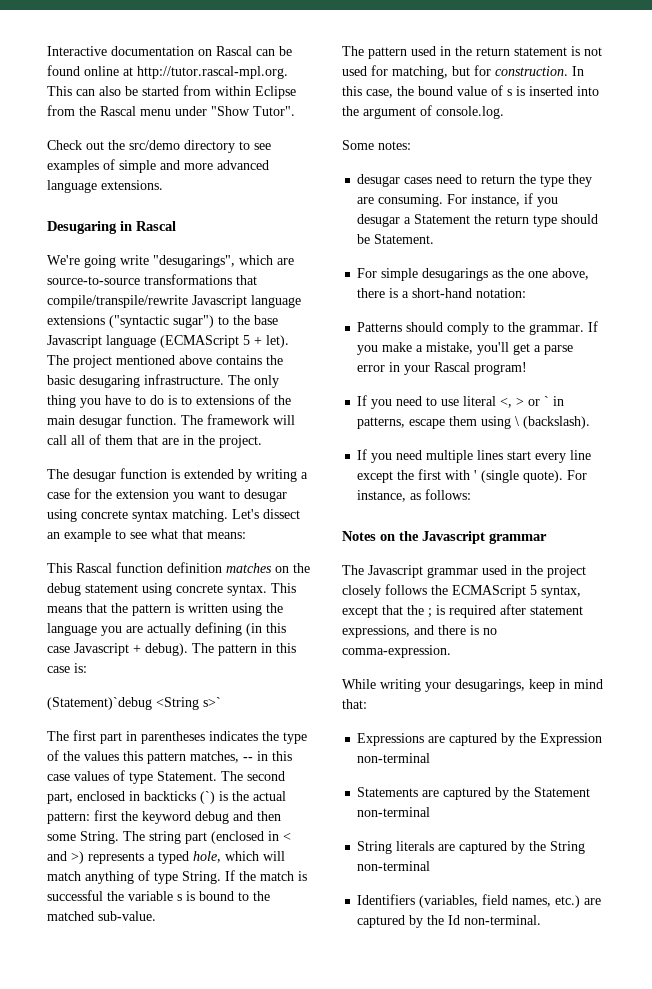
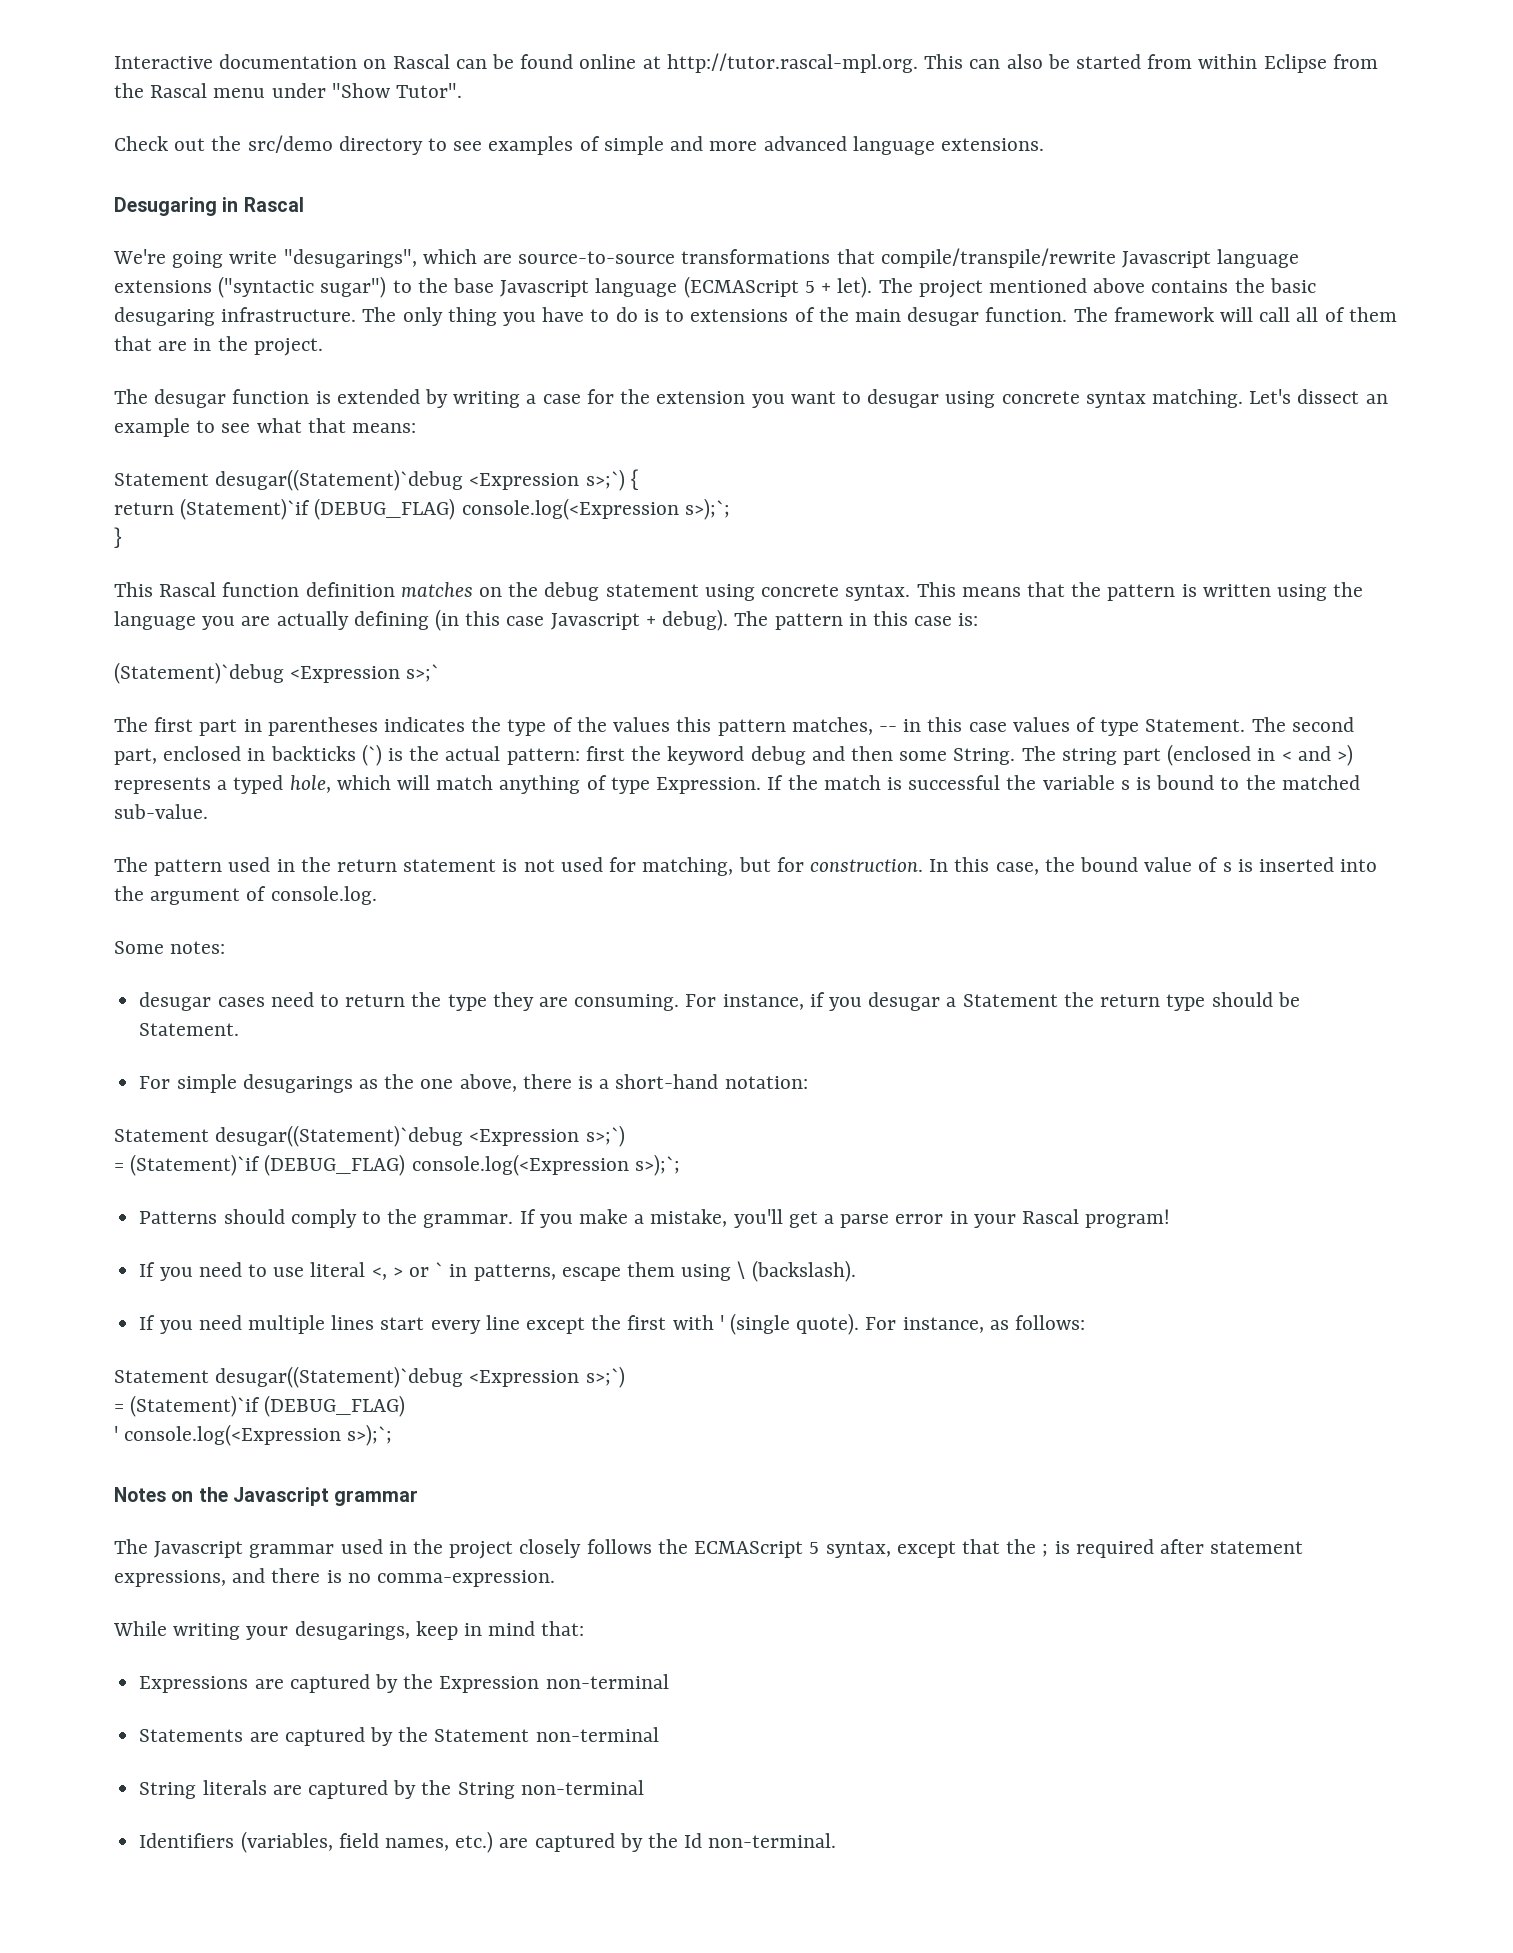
(246, 535) none -> [114,469,639,491] [114,498,730,520] [114,527,122,548] // Statement desugar((Statement)`debug <Expression s>;`) { // return (Statement)`if (DEBUG_FLAG) console.log(<Expression s>);`; // }
[156,697,221,710] <String s>` -> [290,664,440,683] <Expression s>;`
[182,871,221,884] String. -> [656,777,762,794] Expression.
(527, 293) none -> [114,1125,625,1147] [114,1154,680,1176] // Statement desugar((Statement)`debug <Expression s>;`) // = (Statement)`if (DEBUG_FLAG) console.log(<Expression s>);`;
(472, 494) none -> [114,1366,625,1388] [114,1395,406,1417] [114,1424,393,1446] // Statement desugar((Statement)`debug <Expression s>;`) // = (Statement)`if (DEBUG_FLAG) // ' console.log(<Expression s>);`;

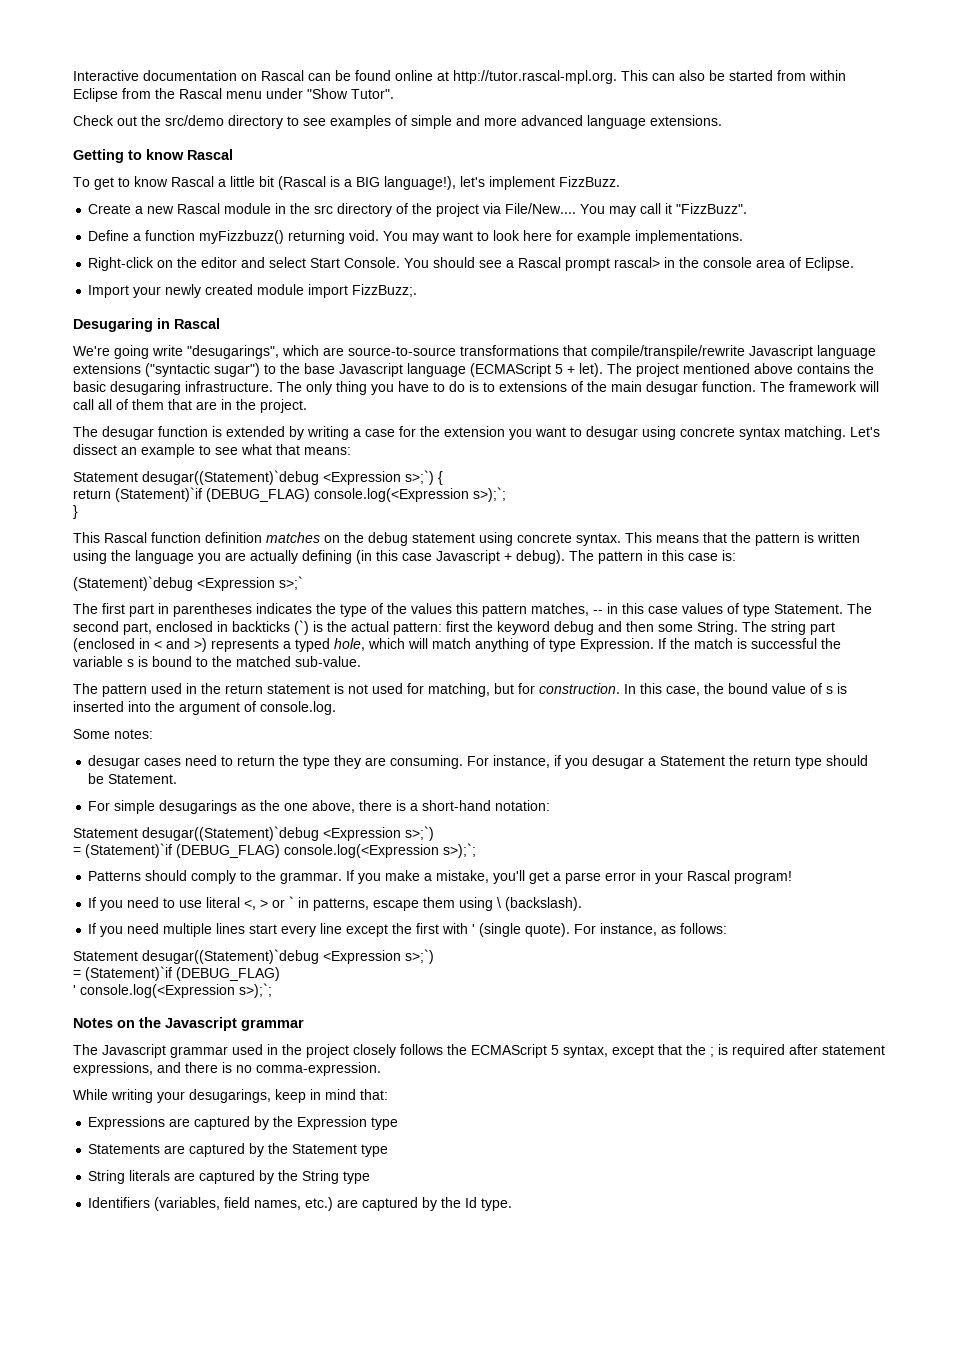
(1044, 144) none -> [73,149,233,163] [73,176,620,190] [88,203,748,217] [88,230,744,244] [88,257,855,271] [88,284,418,298] // Getting to know Rascal // To get to know Rascal a little bit (Rascal is a BIG language!), let's implement FizzBuzz. // Create a new Rascal module in the src directory of the project via File/New.... You may call it "FizzBuzz". // Define a function myFizzbuzz() returning void. You may want to look here for example implementations. // Right-click on the editor and select Start Console. You should see a Rascal prompt rascal> in the console area of Eclipse. // Import your newly created module import FizzBuzz;.
[545,1674,669,1689] non-terminal -> [371,1117,399,1130] type
[535,1727,659,1742] non-terminal -> [361,1144,389,1157] type
[520,1780,644,1795] non-terminal -> [343,1171,371,1184] type
[708,1833,837,1848] non-terminal. -> [481,1198,513,1211] type.

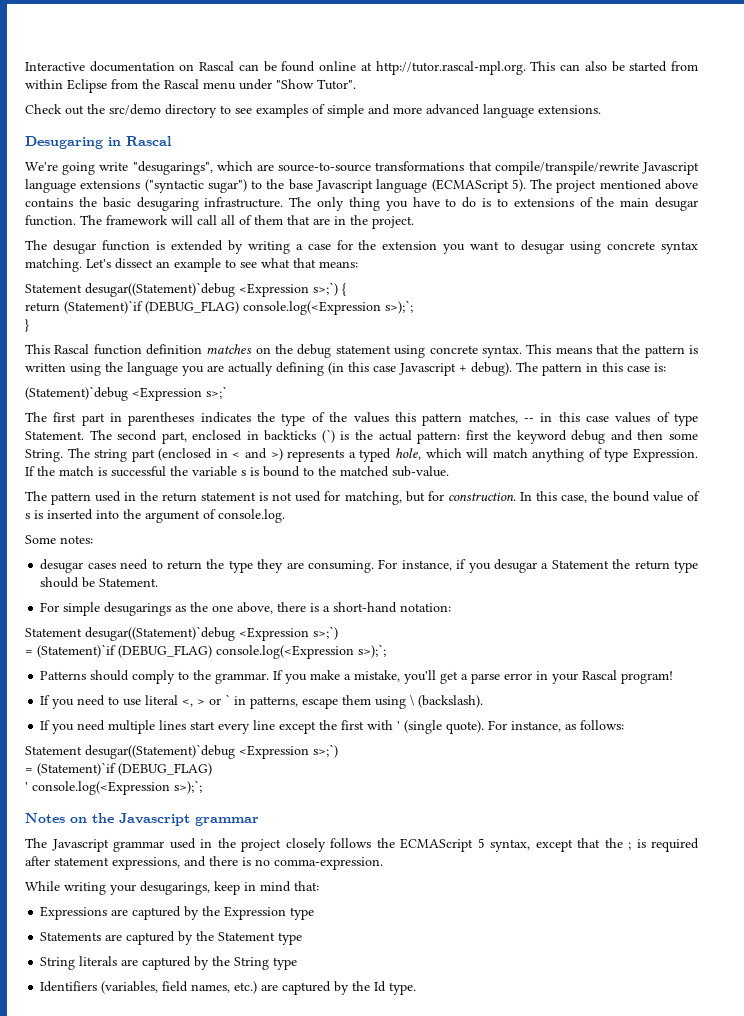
[73,149,233,163] [73,176,620,190] [88,203,748,217] [88,230,744,244] [88,257,855,271] [88,284,418,298] // Getting to know Rascal // To get to know Rascal a little bit (Rascal is a BIG language!), let's implement FizzBuzz. // Create a new Rascal module in the src directory of the project via File/New.... You may call it "FizzBuzz". // Define a function myFizzbuzz() returning void. You may want to look here for example implementations. // Right-click on the editor and select Start Console. You should see a Rascal prompt rascal> in the console area of Eclipse. // Import your newly created module import FizzBuzz;. -> (601, 109) none
[555,363,603,377] 5 + let). -> [511,179,526,192] 5).

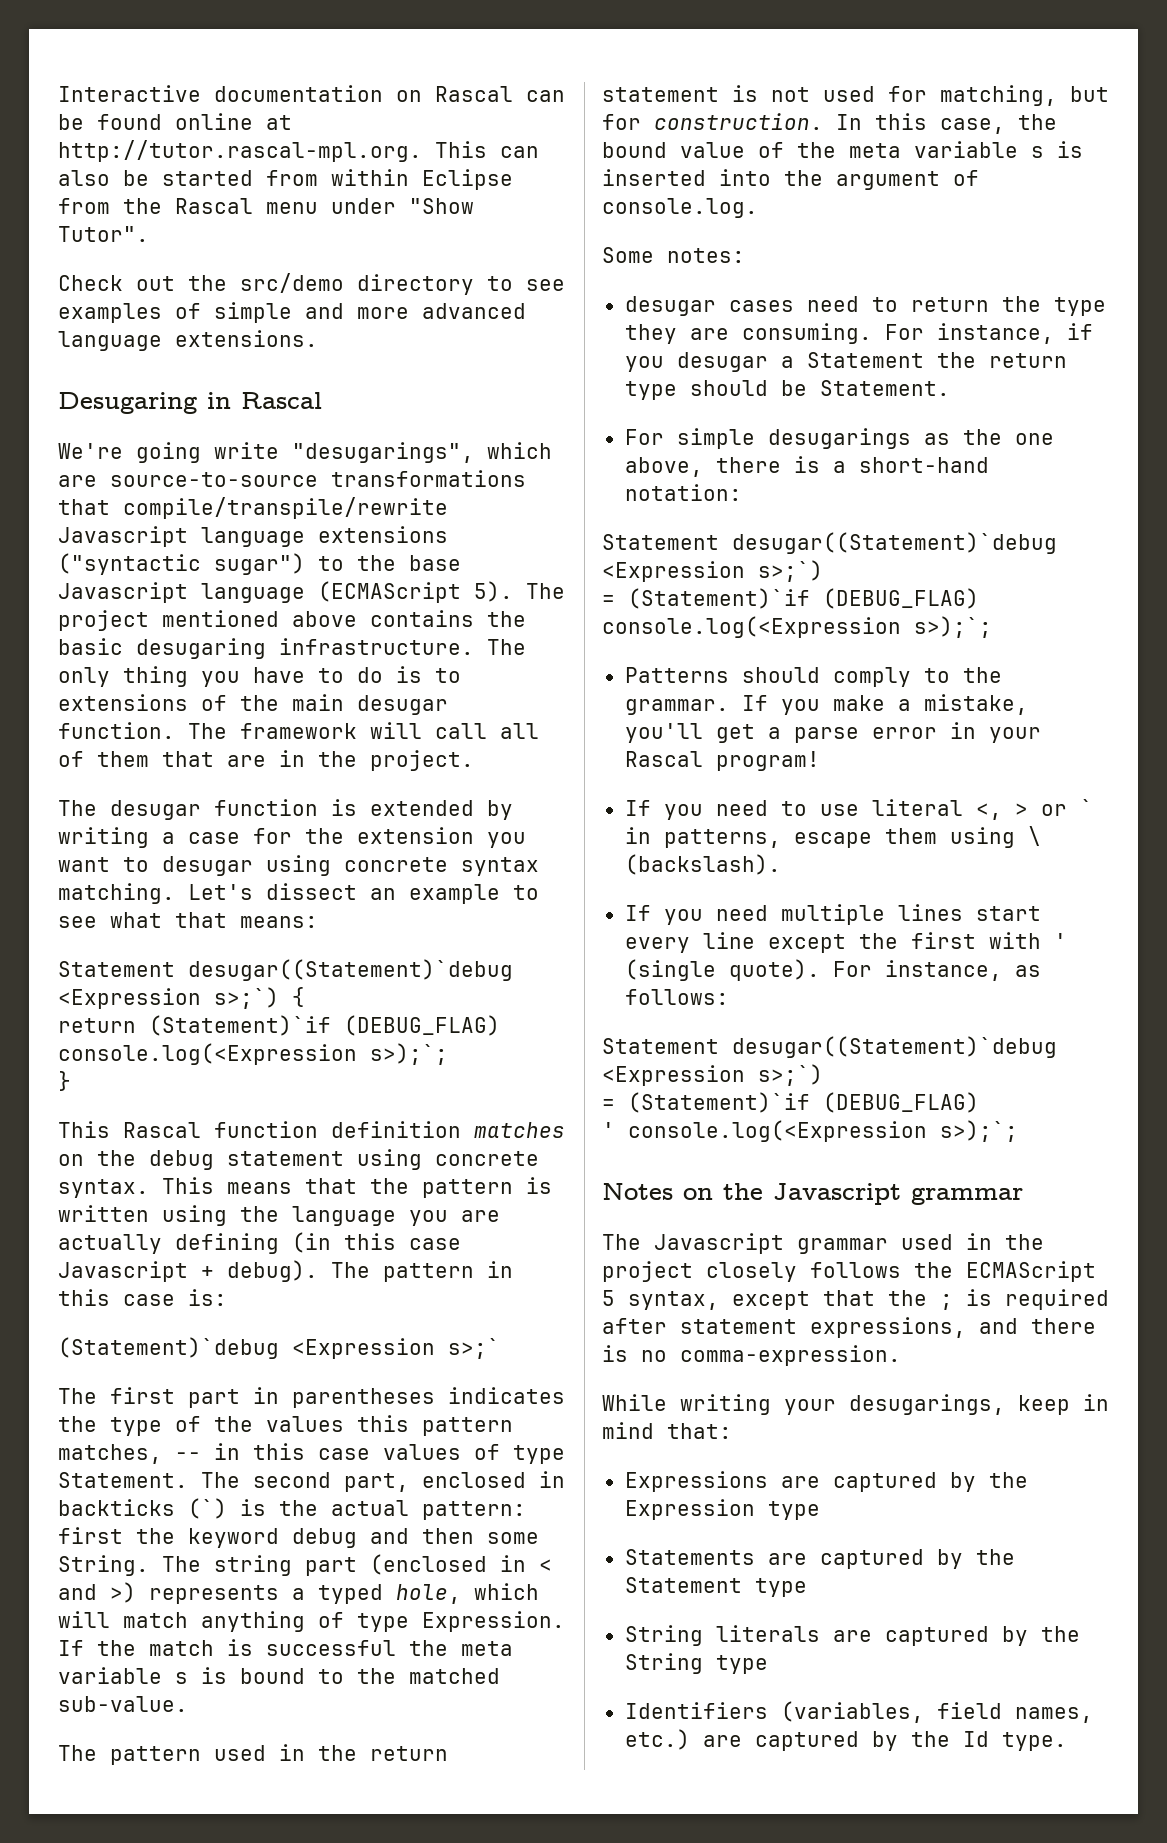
(188, 471) none -> [461,1641,513,1656] meta
(700, 496) none -> [797,141,1018,158] the meta variable

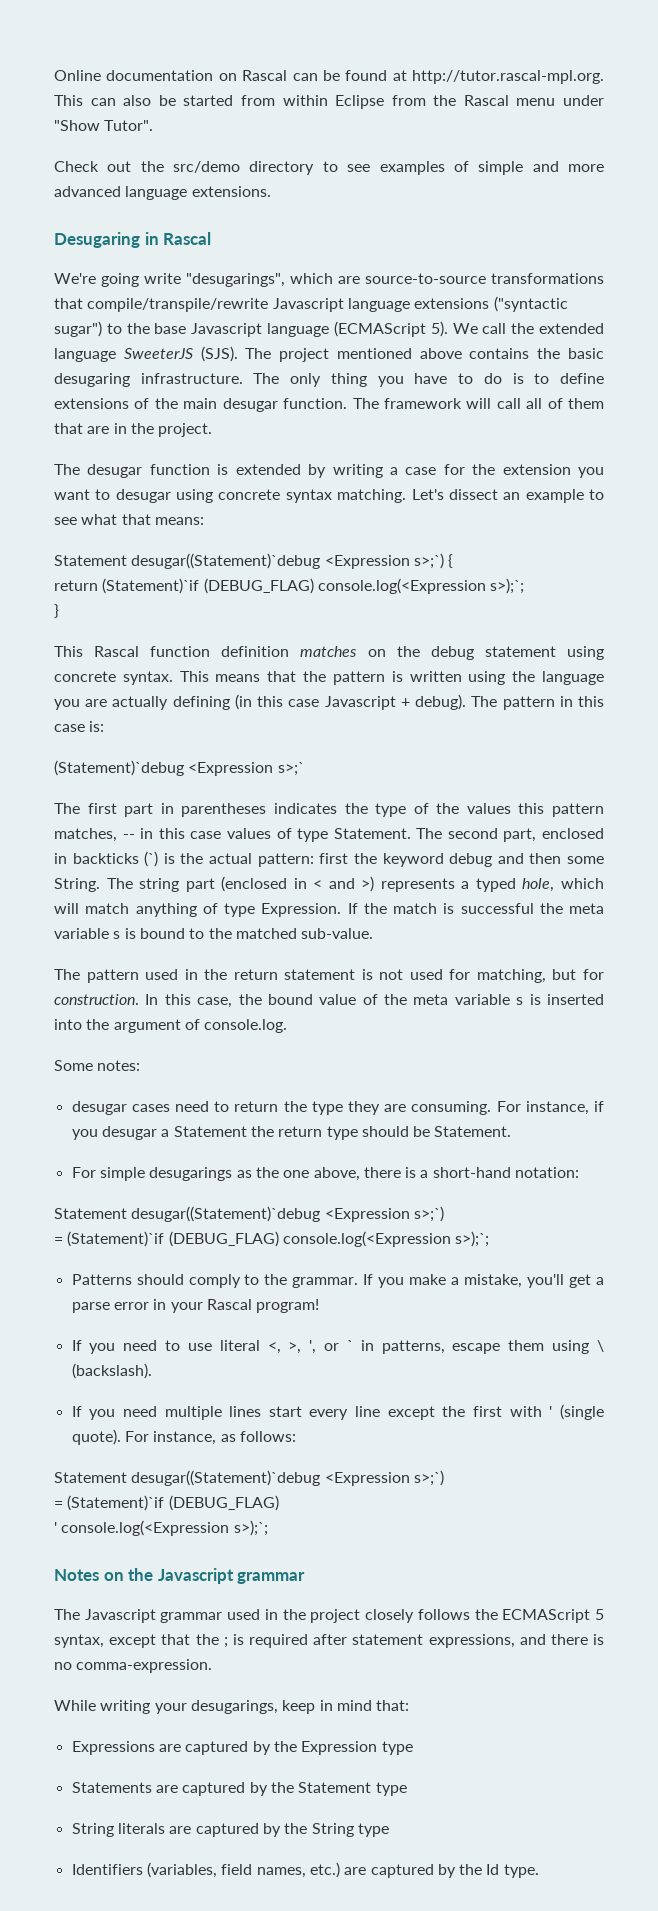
[58,85,201,102] Interactive -> [54,70,101,81] Online
[175,113,253,130] online -> (388, 75) none
(513, 591) none -> [452,323,604,334] [54,346,238,362] We call the extended language SweeterJS (SJS).
(461, 675) none -> [560,373,605,384] define
[1014,803,1028,816] > -> [288,1340,317,1354] >, ',

